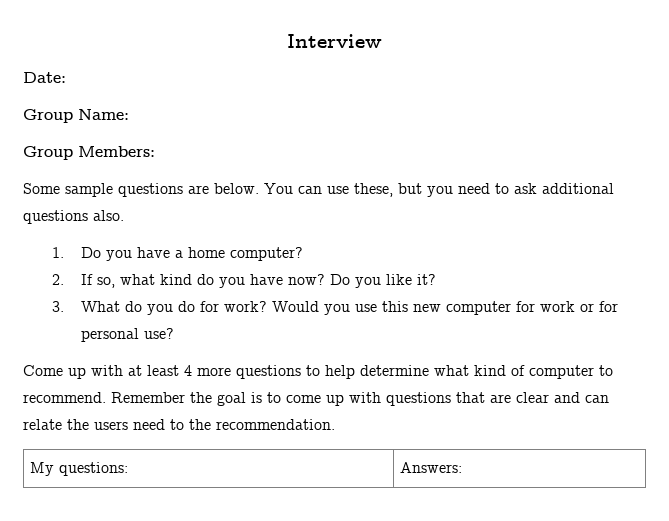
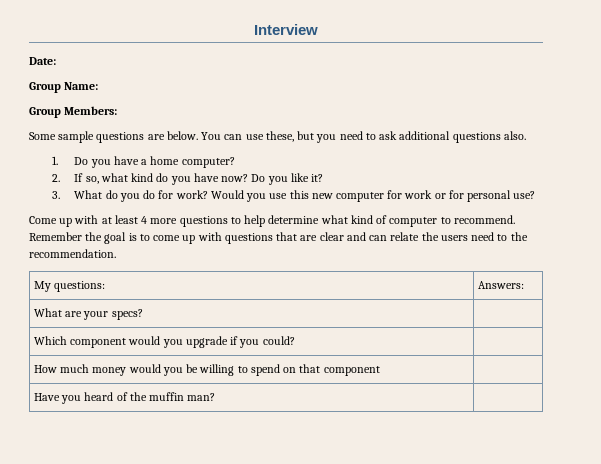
(462, 467) none -> [34,308,143,320] [34,336,295,348] [34,364,380,376] [34,392,216,404] // What are your specs? | // Which component would you upgrade if you could? | // How much money would you be willing to spend on that component | // Have you heard of the muffin man? |

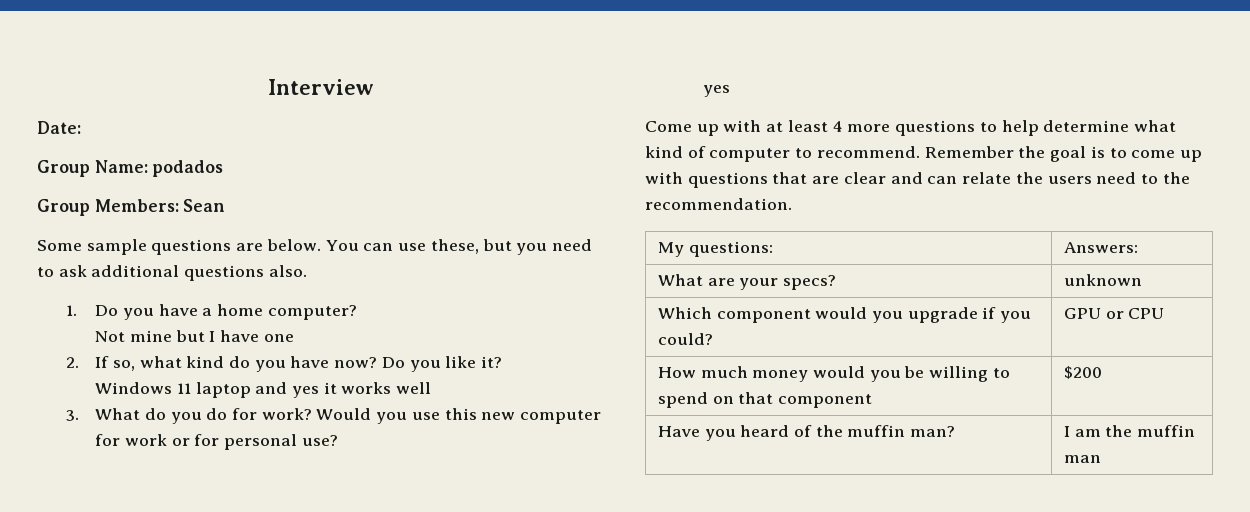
(99, 86) none -> [152,160,224,177] podados
(118, 110) none -> [183,199,226,212] Sean
(235, 162) none -> [95,330,294,342] // Not mine but I have one
(323, 178) none -> [95,382,432,398] // Windows 11 laptop and yes it works well
(536, 195) none -> [703,85,731,97] // yes
(143, 314) none -> [1063,274,1142,286] unknown
(295, 340) none -> [1063,308,1165,319] GPU or CPU
(380, 371) none -> [1063,366,1102,379] $200
(216, 397) none -> [1063,425,1195,437] [1063,455,1101,463] I am the muffin man

